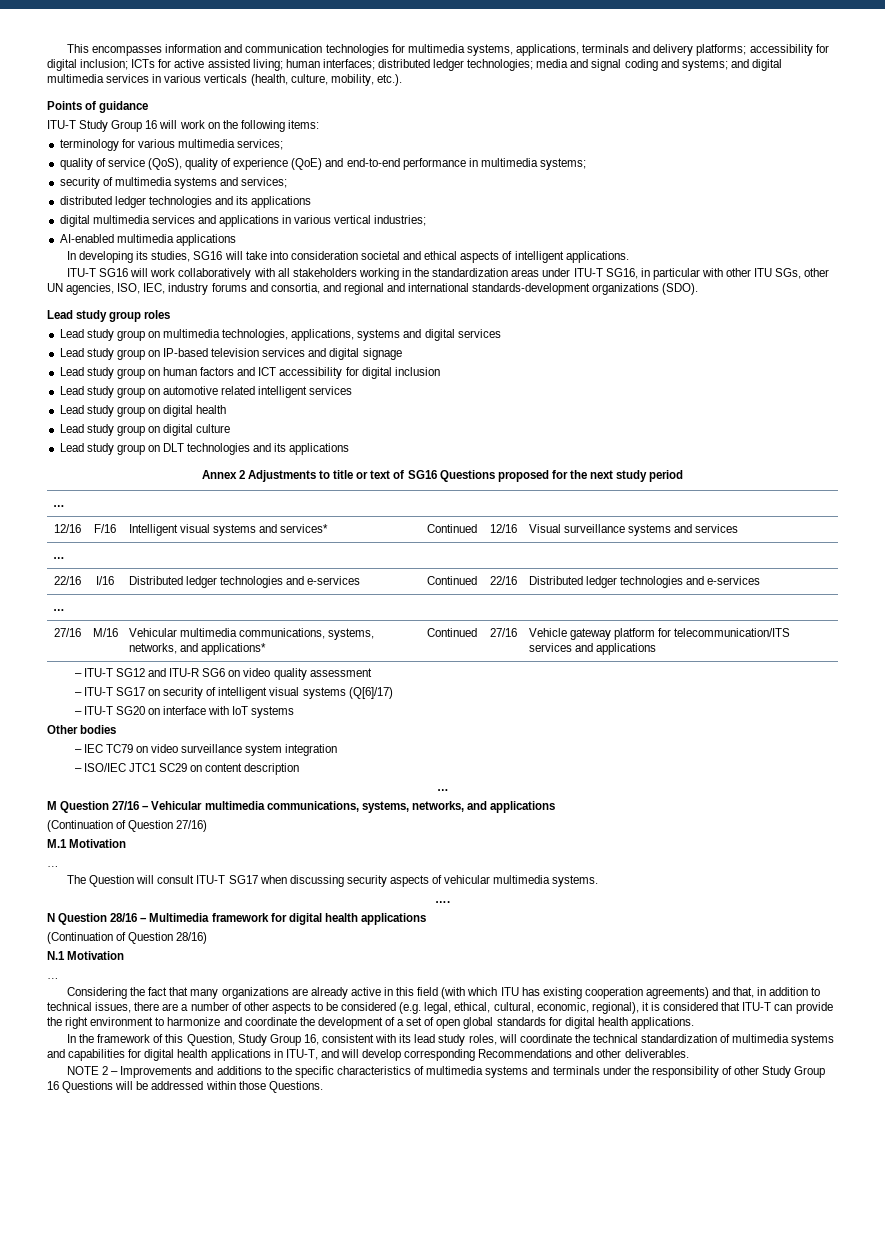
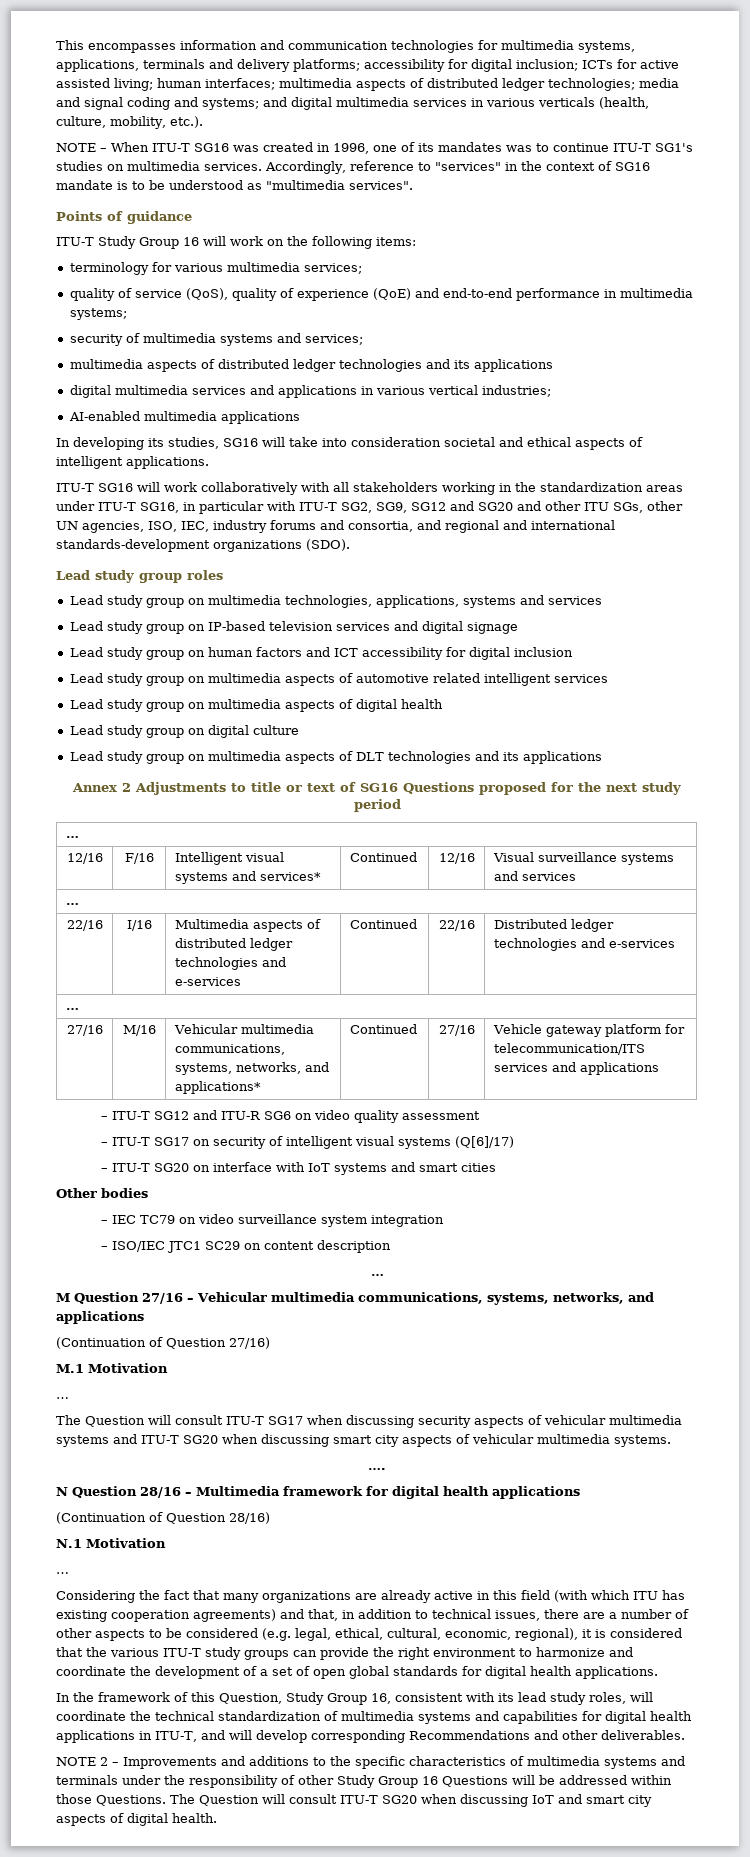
(375, 64) none -> [279,78,424,91] multimedia aspects of
(402, 80) none -> [56,142,693,154] [56,161,650,174] [56,180,413,190] // NOTE – When ITU-T SG16 was created in 1996, one of its mandates was to continue ITU-T SG1's studies on multimedia services. Accordingly, reference to "services" in the context of SG16 mandate is to be understood as "multimedia services".
(288, 182) none -> [69,359,215,372] multimedia aspects of
(723, 272) none -> [299,501,541,513] ITU-T SG2, SG9, SG12 and SG20 and
[424,329,455,341] digital -> (544, 600) none
(160, 391) none -> [207,673,353,686] multimedia aspects of
(160, 410) none -> [207,699,353,712] multimedia aspects of
(160, 448) none -> [207,751,353,764] multimedia aspects of
[128,576,183,585] Distributed -> [174,919,321,932] [174,938,246,948] Multimedia aspects of distributed
(295, 712) none -> [391,1162,497,1172] and smart cities
(551, 879) none -> [56,1434,610,1447] systems and ITU-T SG20 when discussing smart city aspects of vehicular multimedia
[742,1002,772,1011] ITU-T -> [86,1647,289,1660] the various ITU-T study groups
(323, 1087) none -> [170,1794,652,1807] [56,1813,217,1826] The Question will consult ITU-T SG20 when discussing IoT and smart city aspects of digital health.

